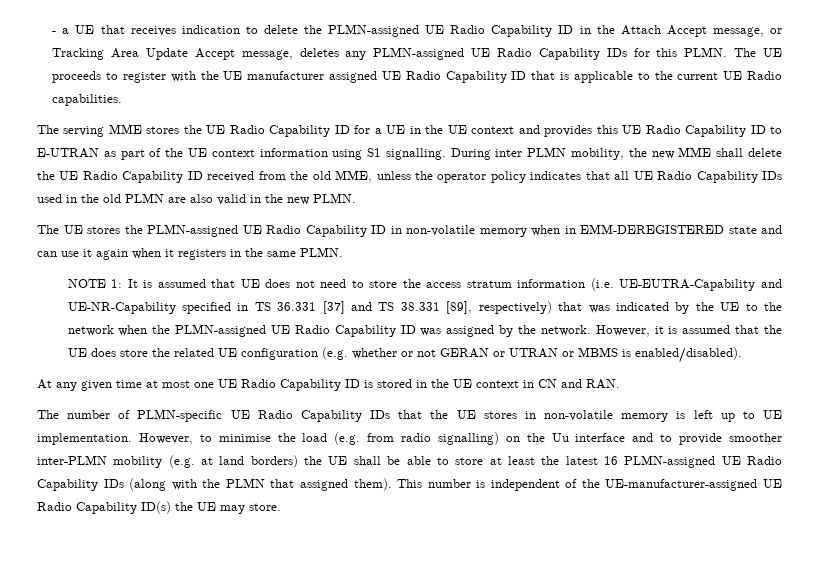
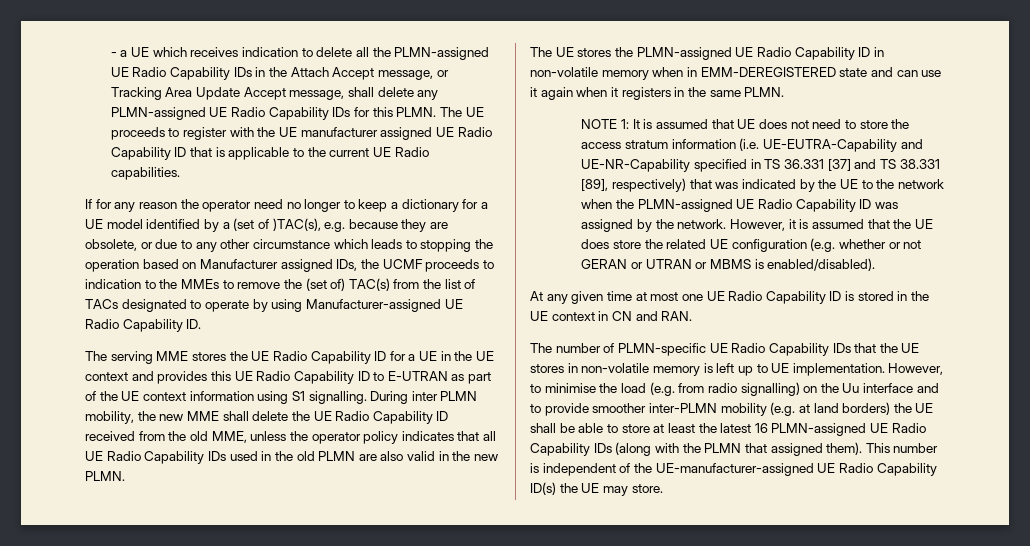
[100,25,125,34] that -> [152,47,187,57] which
[304,24,574,37] the PLMN-assigned UE Radio Capability ID -> [355,47,490,60] [110,67,252,80] all the PLMN-assigned UE Radio Capability IDs
[299,48,339,57] deletes -> [347,87,414,97] shall delete
(123, 100) none -> [85,199,489,212] [85,218,449,232] [85,239,494,252] [85,259,494,272] [85,278,476,291] [85,299,463,312] [85,319,202,332] // If for any reason the operator need no longer to keep a dictionary for a UE model identified by a (set of )TAC(s), e.g. because they are obsolete, or due to any other circumstance which leads to stopping the operation based on Manufacturer assigned IDs, the UCMF proceeds to indication to the MMEs to remove the (set of) TAC(s) from the list of TACs designated to operate by using Manufacturer-assigned UE Radio Capability ID.

